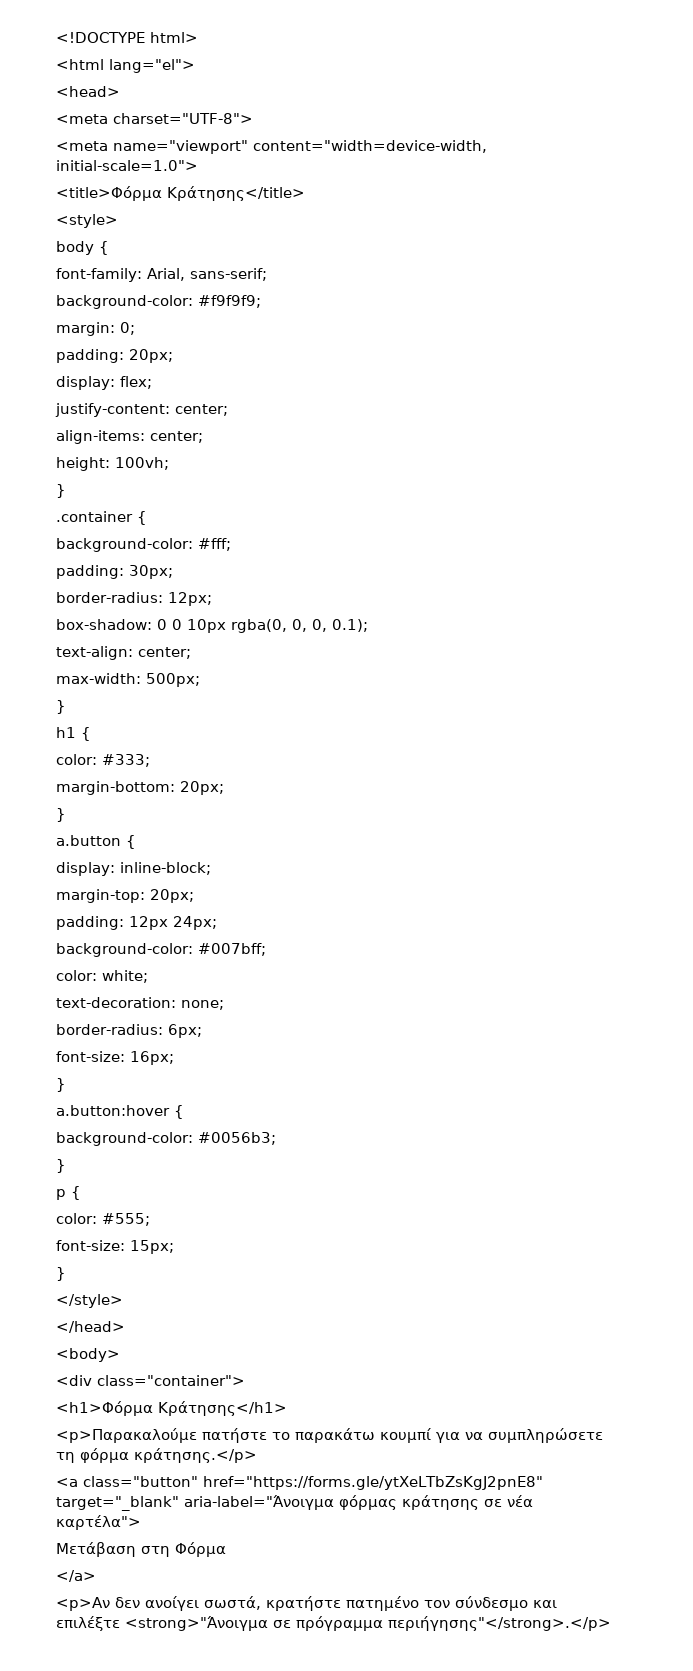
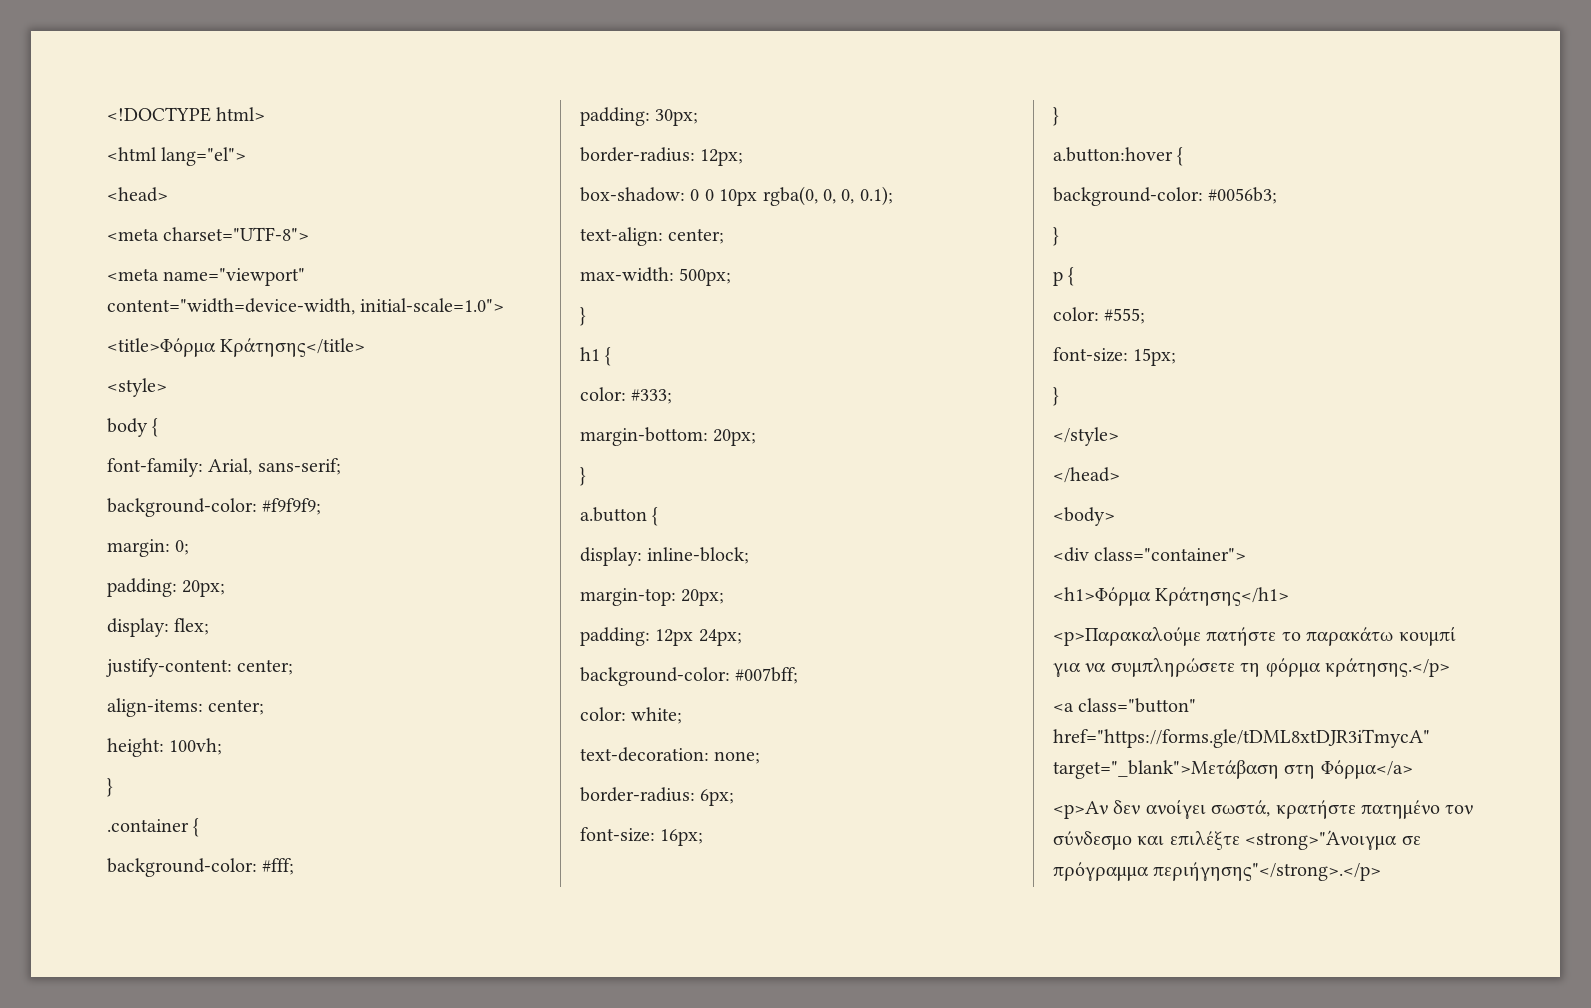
[203,1476,543,1490] [56,1495,533,1511] [56,1515,141,1530] [56,1542,226,1557] [56,1570,96,1582] href="https://forms.gle/ytXeLTbZsKgJ2pnE8" target="_blank" aria-label="Άνοιγμα φόρμας κράτησης σε νέα καρτέλα"> // Μετάβαση στη Φόρμα // </a> -> [1053,729,1430,748] [1053,760,1413,779] href="https://forms.gle/tDML8xtDJR3iTmycA" target="_blank">Μετάβαση στη Φόρμα</a>

